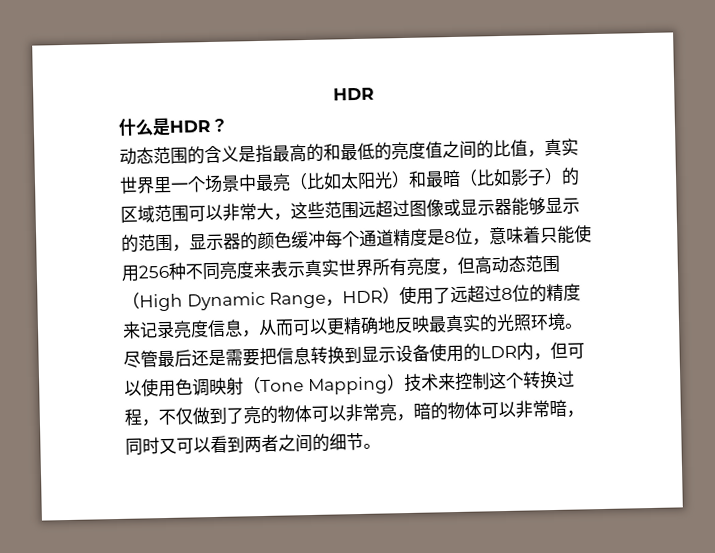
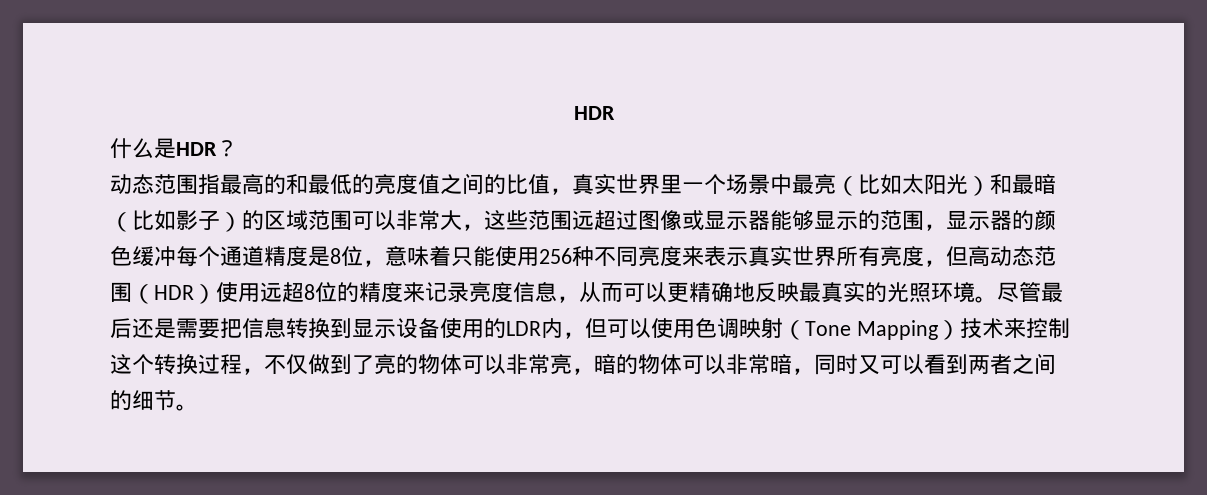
[187,145,256,165] 的含义是 -> (198, 184) none
[139,291,344,312] High Dynamic Range， -> (154, 294) none
[433,285,503,304] 了远超过 -> [260,282,304,303] 远超

